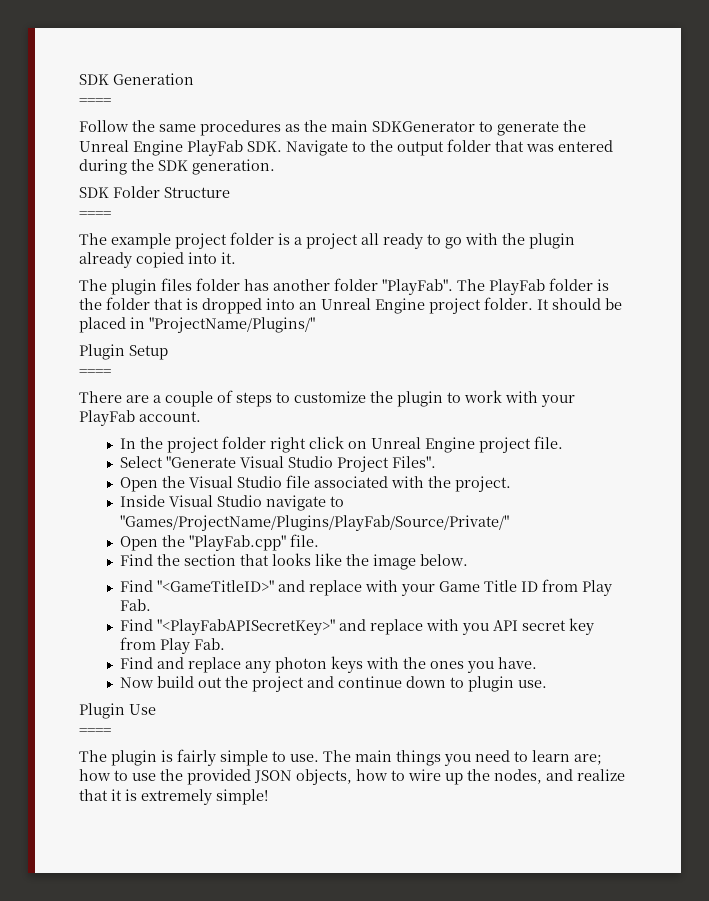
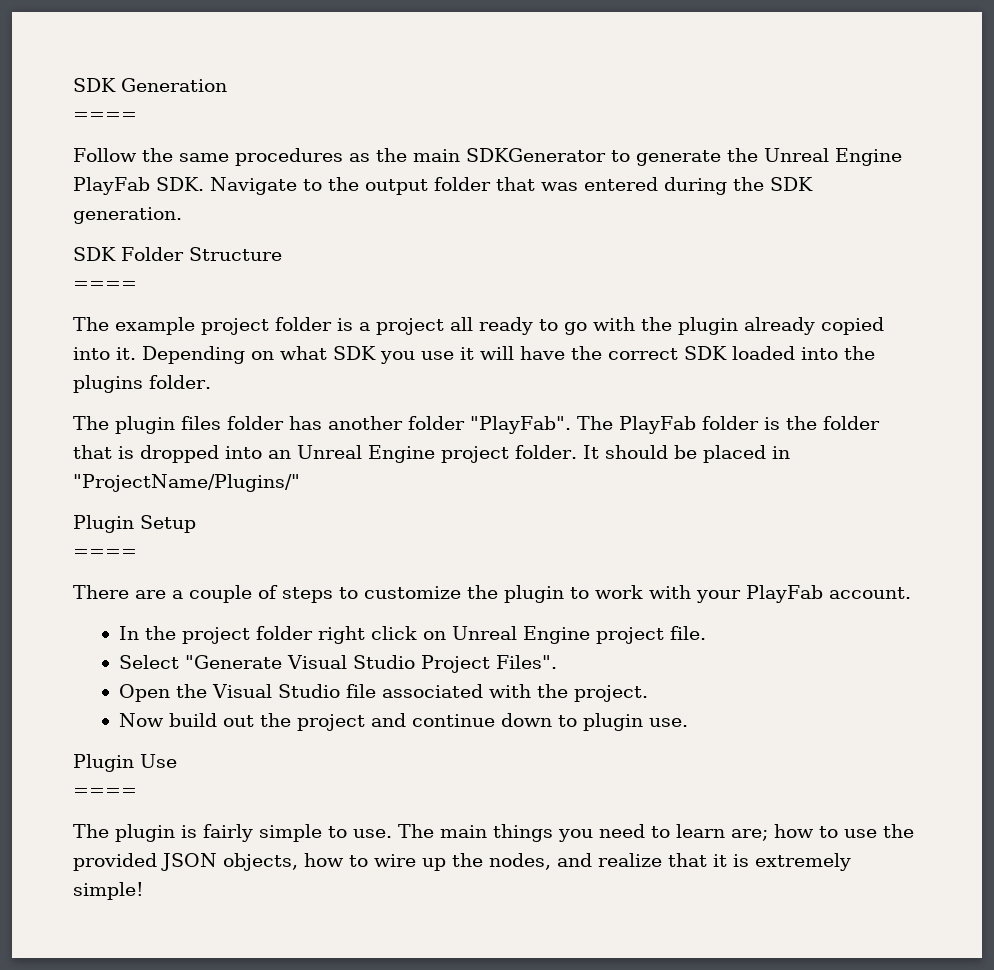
(236, 258) none -> [142,346,875,364] [73,375,211,393] Depending on what SDK you use it will have the correct SDK loaded into the plugins folder.
[120,495,345,511] [120,515,510,531] [120,534,320,551] [120,553,469,570] [120,579,613,596] [120,599,152,611] [120,618,595,635] [120,637,226,654] [120,656,538,673] // Inside Visual Studio navigate to "Games/ProjectName/Plugins/PlayFab/Source/Private/" // Open the "PlayFab.cpp" file. // Find the section that looks like the image below. // Find "<GameTitleID>" and replace with your Game Title ID from Play Fab. // Find "<PlayFabAPISecretKey>" and replace with you API secret key from Play Fab. // Find and replace any photon keys with the ones you have. -> (649, 693) none

